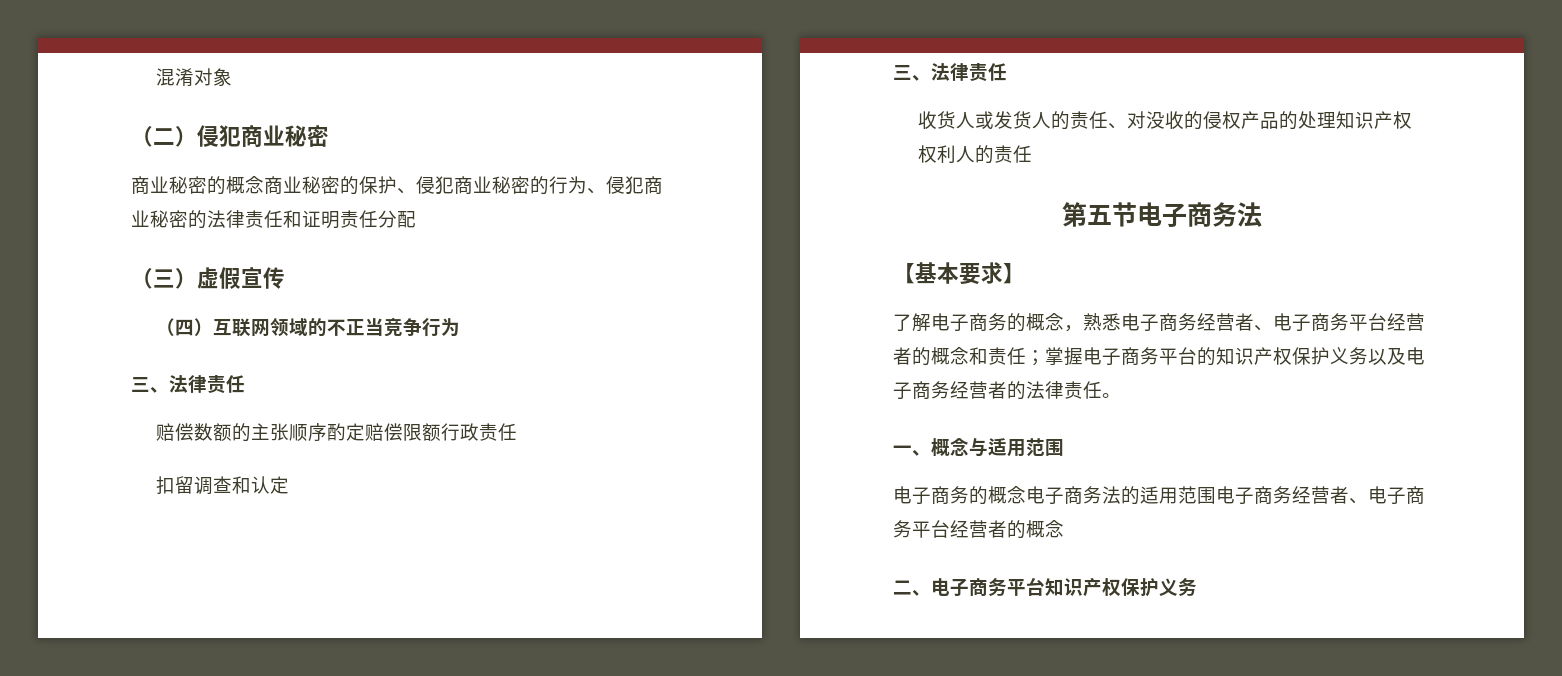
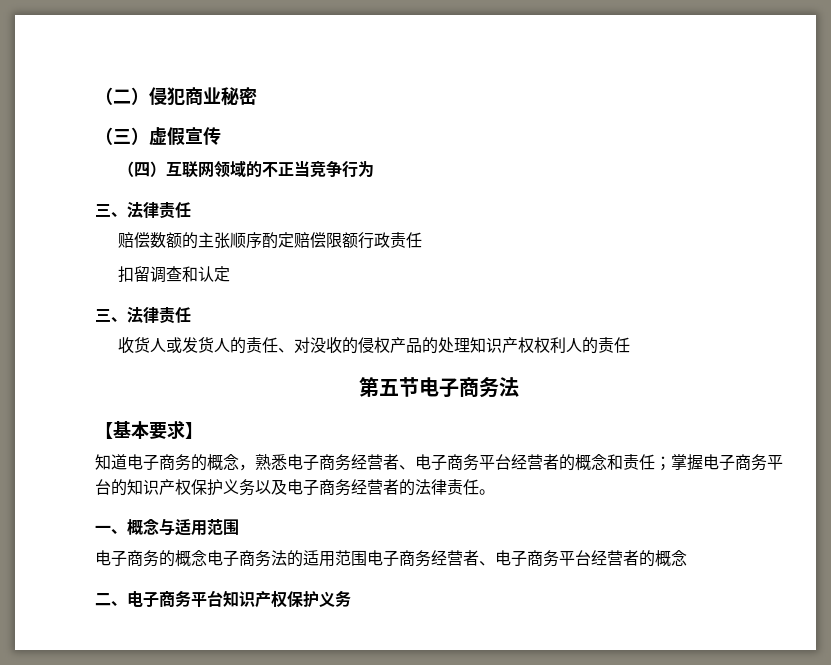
[156,68,233,87] 混淆对象 // -> (95, 96) none
[131,176,663,195] [131,210,416,229] // 商业秘密的概念商业秘密的保护、侵犯商业秘密的行为、侵犯商业秘密的法律责任和证明责任分配 -> (257, 96) none
[893,313,931,332] 了解 -> [95,454,127,470] 知道

